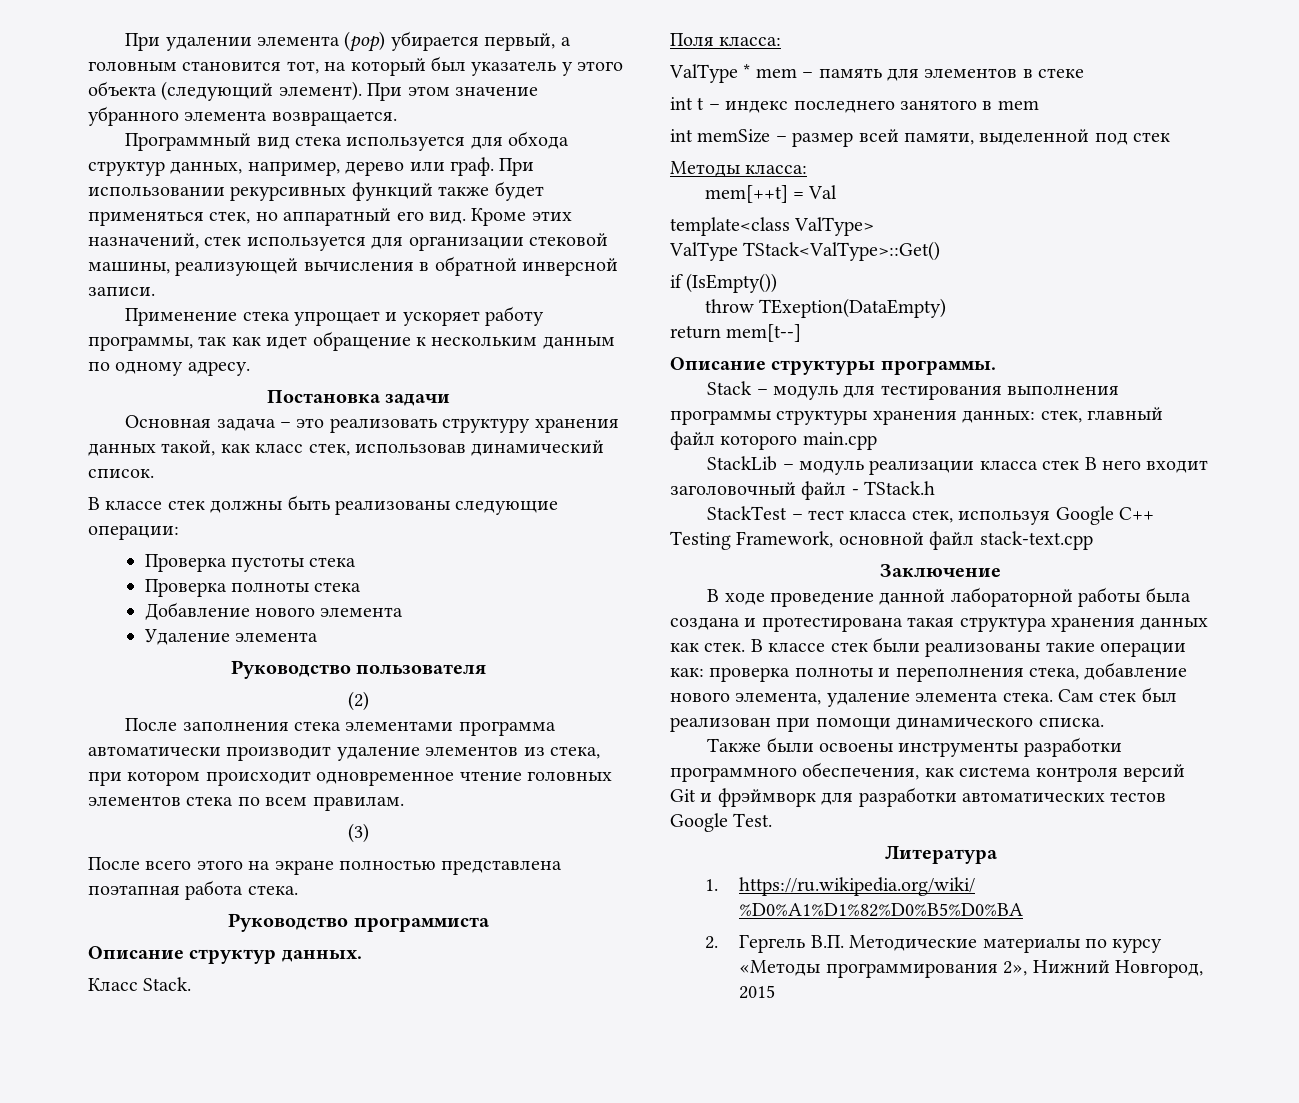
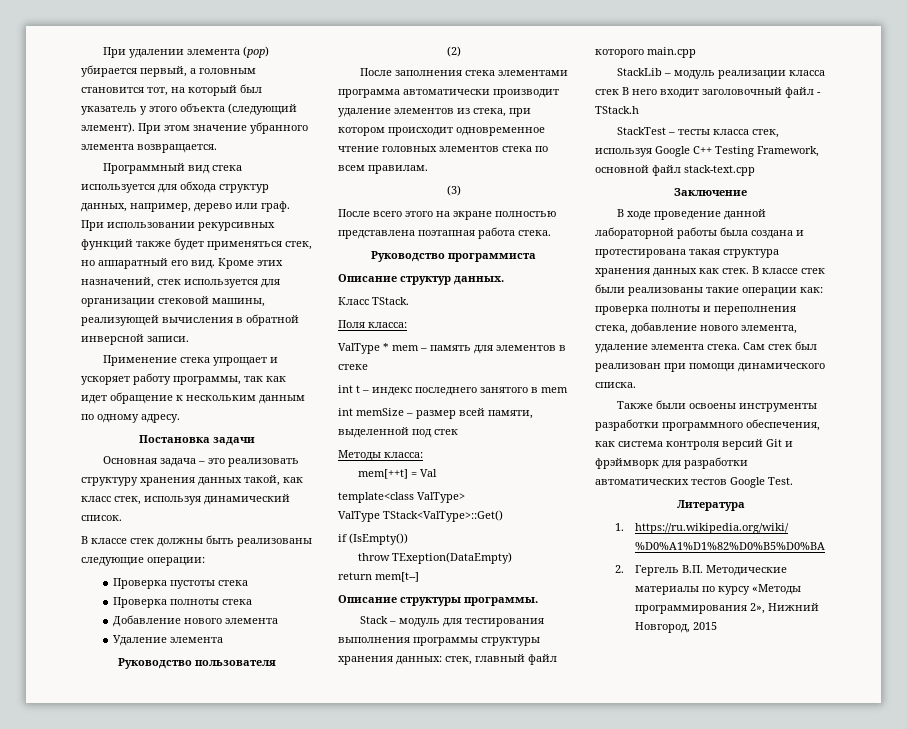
[355,443,466,453] использовав -> [144,496,201,505] используя
[143,977,192,991] Stack. -> [372,297,409,305] TStack.
[807,510,844,520] тест -> [677,129,710,135] тесты

